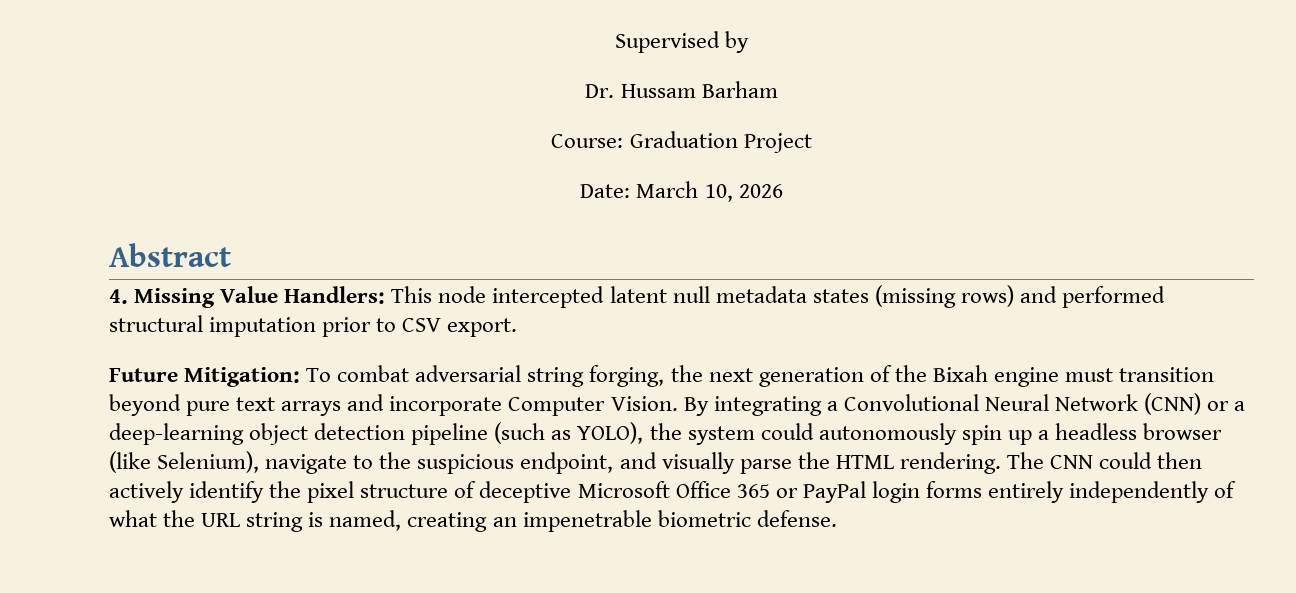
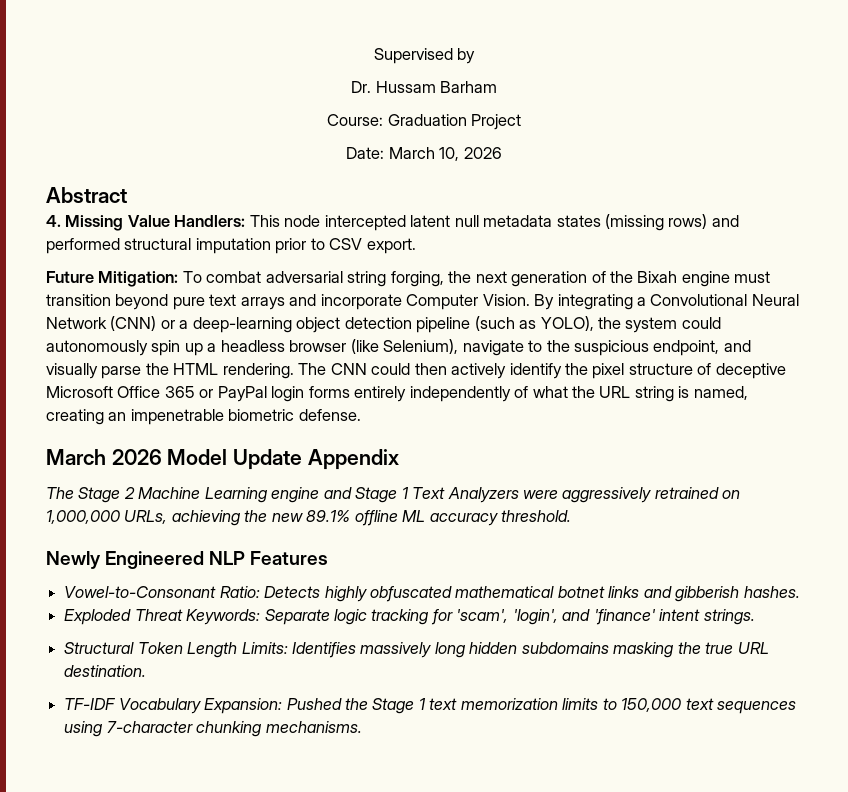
(837, 518) none -> [46,449,399,470] [46,487,741,503] [46,510,572,526] [46,551,329,569] [64,586,800,602] [64,609,755,625] [64,642,769,658] [64,665,147,677] [64,698,797,714] [64,721,362,737] // March 2026 Model Update Appendix // The Stage 2 Machine Learning engine and Stage 1 Text Analyzers were aggressively retrained on 1,000,000 URLs, achieving the new 89.1% offline ML accuracy threshold. // Newly Engineered NLP Features // Vowel-to-Consonant Ratio: Detects highly obfuscated mathematical botnet links and gibberish hashes. // Exploded Threat Keywords: Separate logic tracking for 'scam', 'login', and 'finance' intent strings. // Structural Token Length Limits: Identifies massively long hidden subdomains masking the true URL destination. // TF-IDF Vocabulary Expansion: Pushed the Stage 1 text memorization limits to 150,000 text sequences using 7-character chunking mechanisms.

